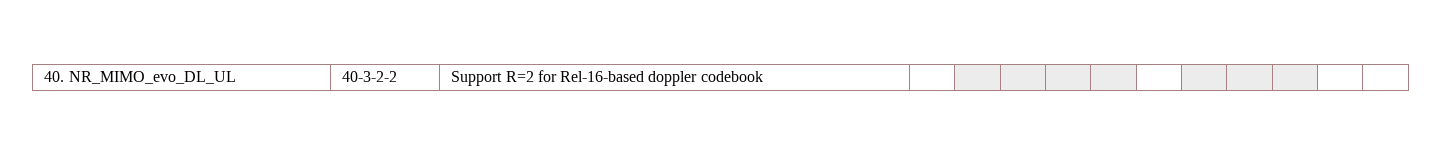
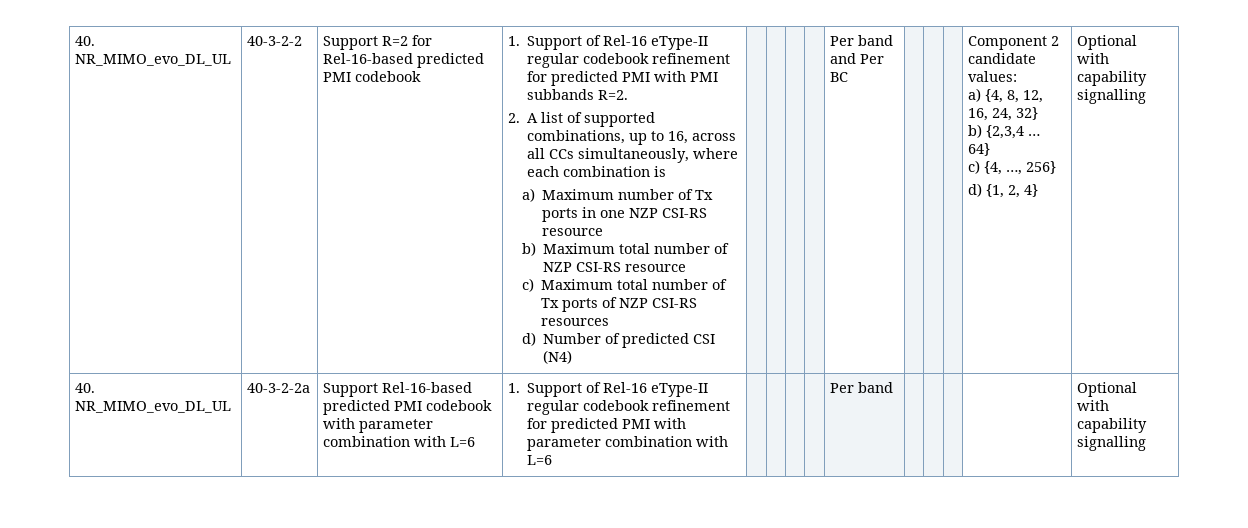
[648,71,698,86] doppler -> [417,53,485,68] [323,72,352,82] predicted PMI
(763, 76) | | | | | | | | | | -> [508,35,709,50] [527,53,731,68] [527,71,719,86] [527,89,629,100] [508,112,656,127] [527,130,737,145] [527,148,739,163] [527,166,667,177] [522,188,714,202] [542,207,708,222] [542,228,604,236] [522,242,730,256] [543,262,687,272] [522,278,728,292] [541,297,698,312] [541,318,610,326] [522,332,716,348] [543,350,573,364] [830,35,894,46] [830,53,885,64] [830,72,849,82] [968,36,1060,50] [968,53,1037,64] [968,71,1018,82] [968,88,1044,103] [968,107,1039,121] [968,124,1041,139] [968,143,991,156] [968,160,1057,175] [968,183,1039,198] [1077,35,1138,50] [1077,53,1110,64] [1077,71,1148,86] [1077,89,1147,104] [75,383,96,393] [75,401,232,413] [247,383,311,393] [323,382,473,397] [323,400,493,415] [323,418,434,433] [323,436,476,447] [508,382,709,397] [527,400,731,415] [527,418,687,433] [527,436,729,451] [527,455,553,465] [830,382,894,393] [1077,382,1138,397] [1077,400,1110,411] [1077,418,1148,433] [1077,436,1147,451] 1. Support of Rel-16 eType-II regular codebook refinement for predicted PMI with PMI subbands R=2. // 2. A list of supported combinations, up to 16, across all CCs simultaneously, where each combination is // a) Maximum number of Tx ports in one NZP CSI-RS resource // b) Maximum total number of NZP CSI-RS resource // c) Maximum total number of Tx ports of NZP CSI-RS resources // d) Number of predicted CSI (N4) | | | | | Per band and Per BC | | | | Component 2 candidate values: // a) {4, 8, 12, 16, 24, 32} // b) {2,3,4 … 64} // c) {4, …, 256} // d) {1, 2, 4} | Optional with capability signalling // 40. NR_MIMO_evo_DL_UL | 40-3-2-2a | Support Rel-16-based predicted PMI codebook with parameter combination with L=6 | 1. Support of Rel-16 eType-II regular codebook refinement for predicted PMI with parameter combination with L=6 | | | | | Per band | | | | | Optional with capability signalling

